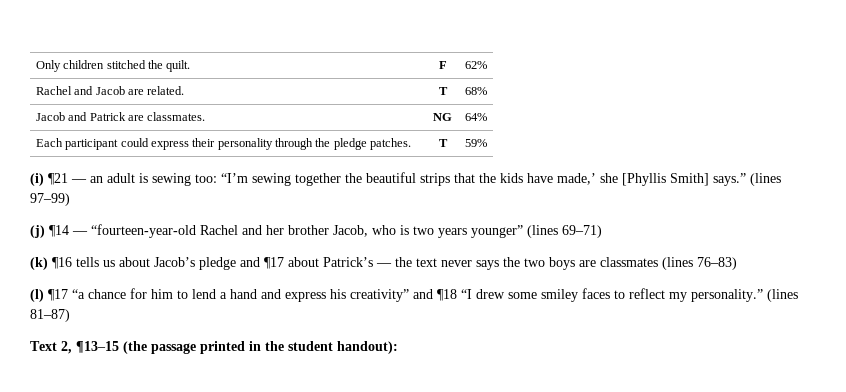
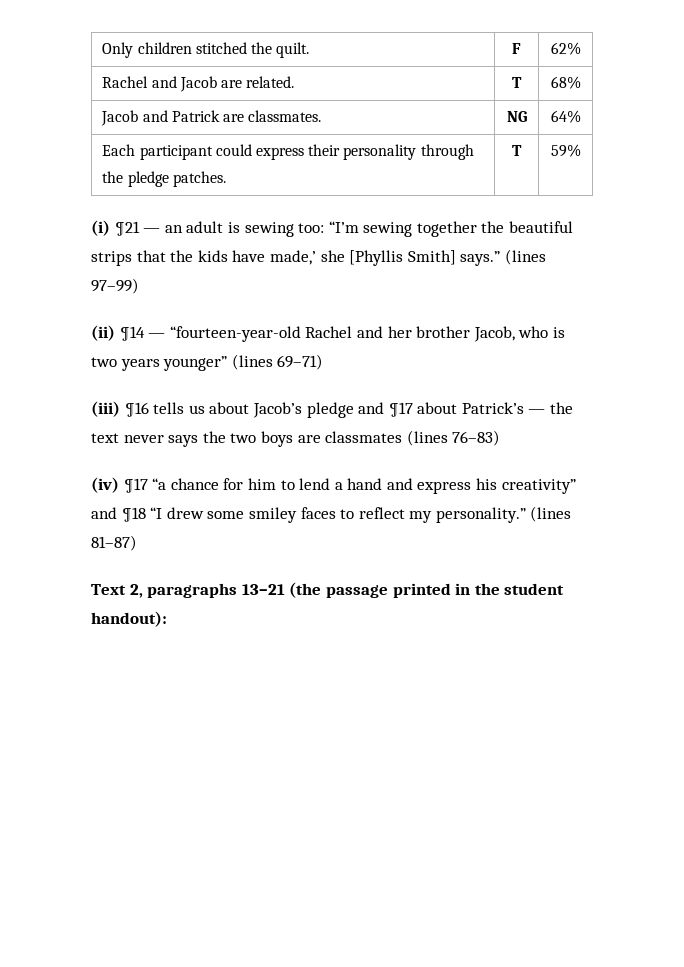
[30,225,45,238] (j) -> [91,325,115,341] (ii)
[30,257,48,270] (k) -> [91,401,120,417] (iii)
[30,289,44,302] (l) -> [91,477,119,493] (iv)
[76,341,119,353] ¶13–15 -> [147,583,285,598] paragraphs 13–21

